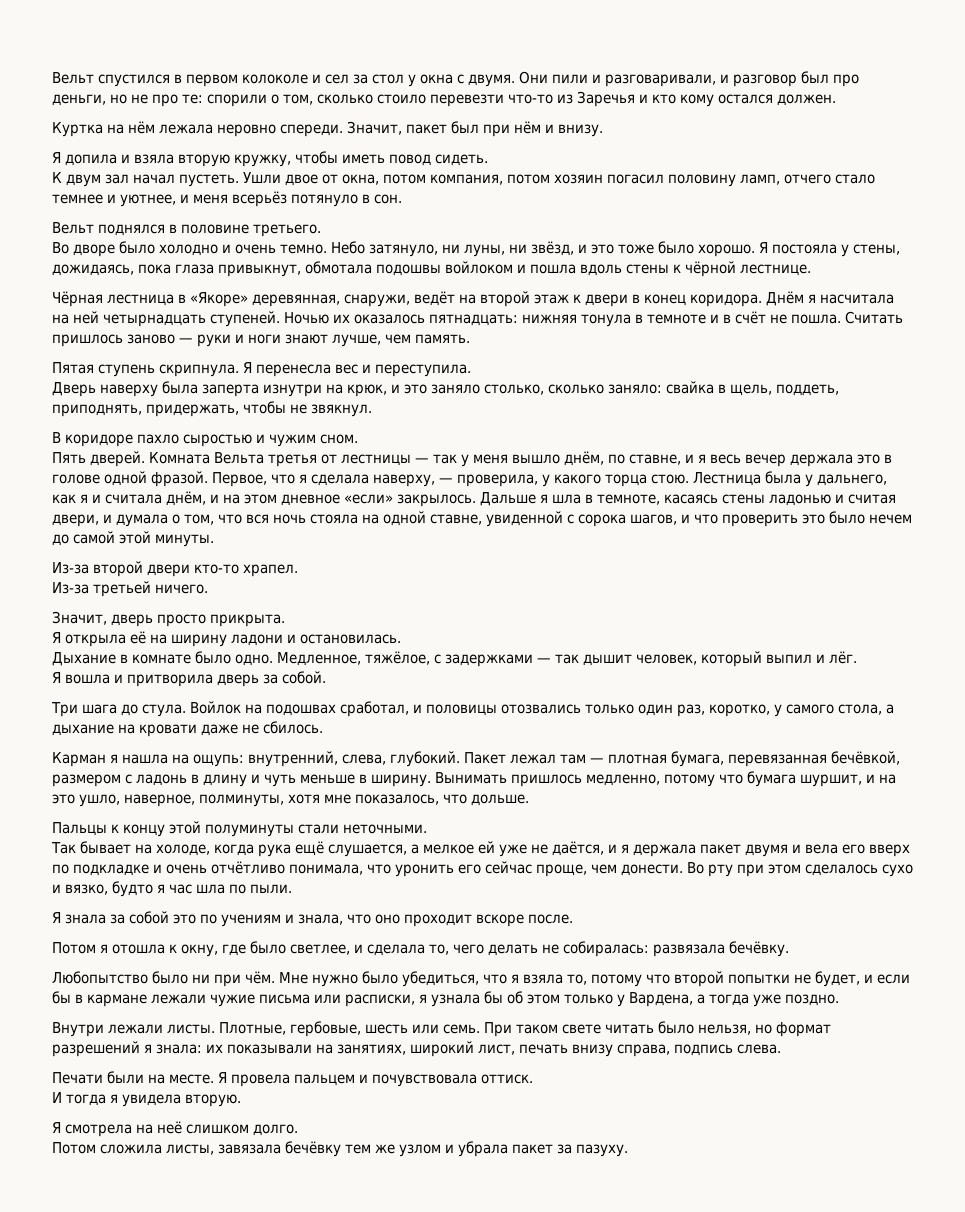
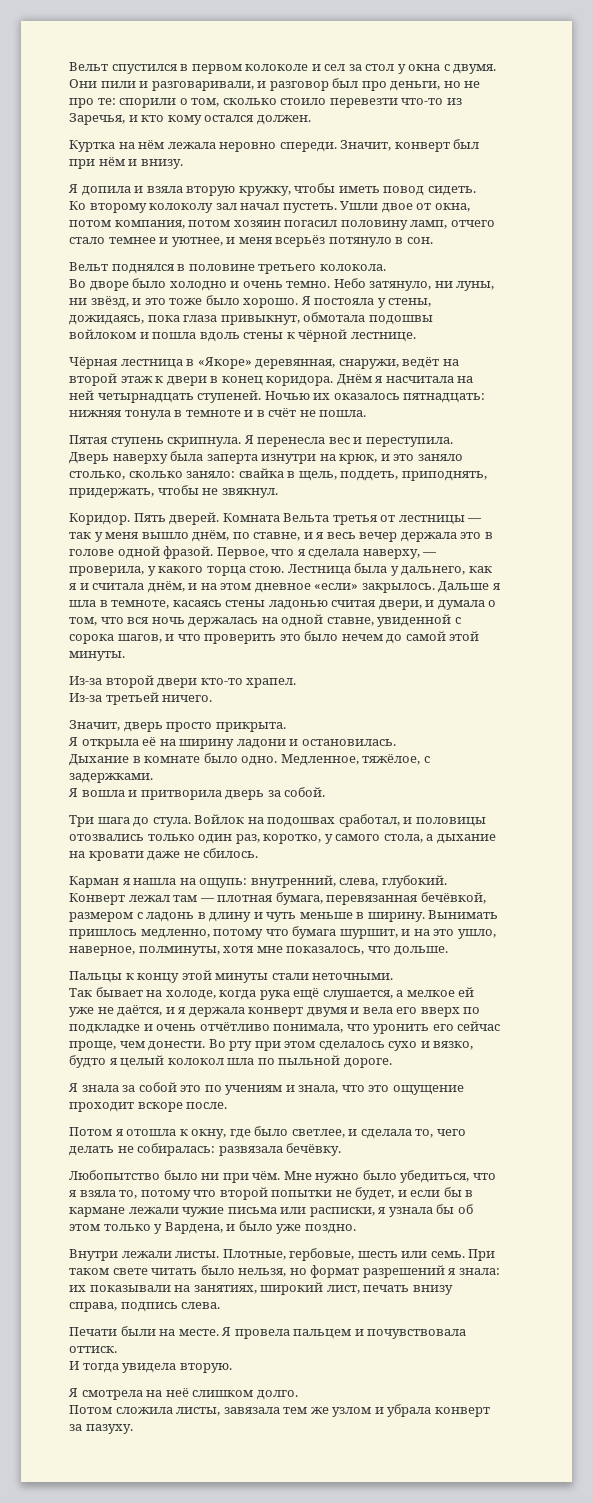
[577,91,635,107] Заречья -> [69,113,125,125] Заречья,
[406,124,447,134] пакет -> [394,142,450,152] конверт
[52,172,101,187] К двум -> [69,201,214,213] Ко второму колоколу
[253,224,321,237] третьего. -> [258,264,386,274] третьего колокола.
[845,311,903,324] [52,334,470,347] Считать пришлось заново — руки и ноги знают лучше, чем память. -> (367, 413) none
[52,432,358,447] В коридоре пахло сыростью и чужим сном. // -> [69,513,130,525] Коридор.
[835,494,844,503] и -> (328, 605) none
[310,514,358,524] стояла -> [188,617,259,627] держалась
[445,651,857,667] задержками — так дышит человек, который выпил и лёг. -> [69,773,153,783] задержками.
[464,752,506,764] Пакет -> [69,893,125,905] Конверт
[205,824,294,837] полуминуты -> [215,973,269,983] минуты
[700,844,741,854] пакет -> [248,1007,304,1017] конверт
[169,884,292,894] час шла по пыли. -> [120,1055,392,1068] целый колокол шла по пыльной дороге.
[375,914,400,924] оно -> [368,1085,464,1095] это ощущение
[697,994,749,1006] а тогда -> [226,1221,273,1231] и было
[110,1094,118,1103] я -> (119, 1368) none
[285,1141,341,1157] бечёвку -> (280, 1410) none
[512,1144,553,1154] пакет -> [434,1407,490,1417] конверт

